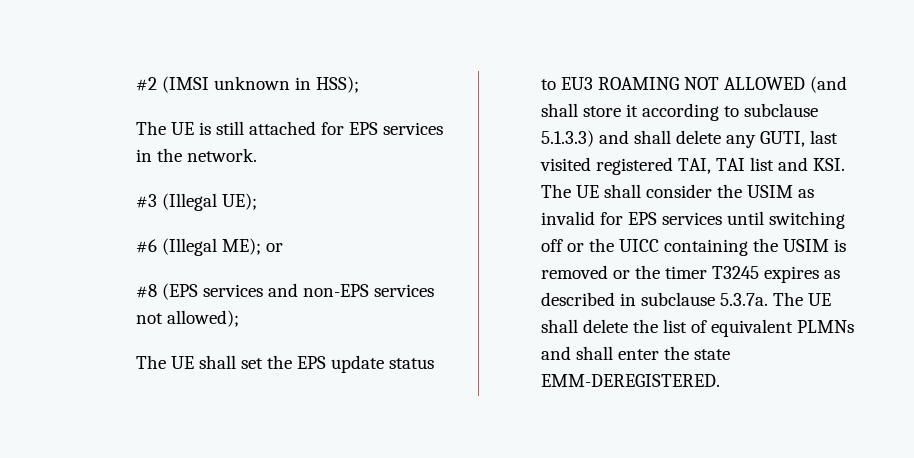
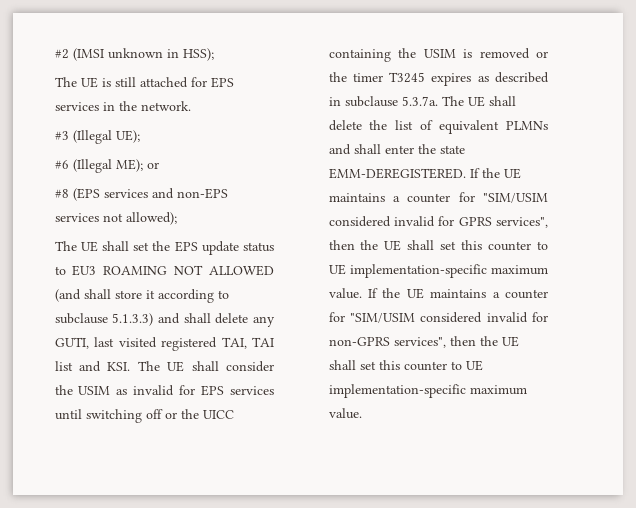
(720, 380) none -> [469,168,521,179] [328,192,548,203] [328,216,548,228] [328,240,548,251] [328,264,548,278] [328,288,548,299] [328,312,548,323] [328,336,519,348] [328,360,483,371] [328,384,527,398] [328,408,362,419] If the UE maintains a counter for "SIM/USIM considered invalid for GPRS services", then the UE shall set this counter to UE implementation-specific maximum value. If the UE maintains a counter for "SIM/USIM considered invalid for non-GPRS services", then the UE shall set this counter to UE implementation-specific maximum value.

